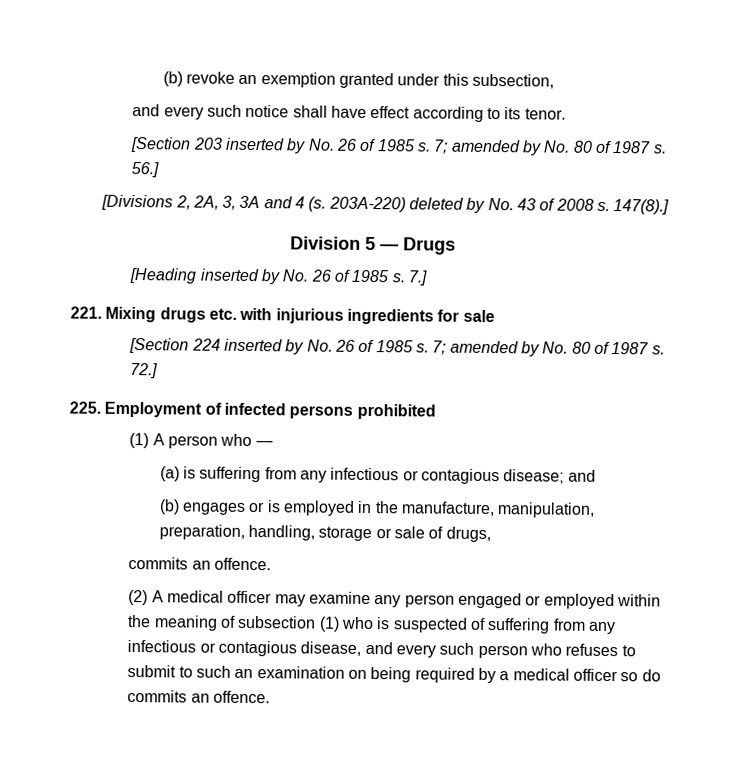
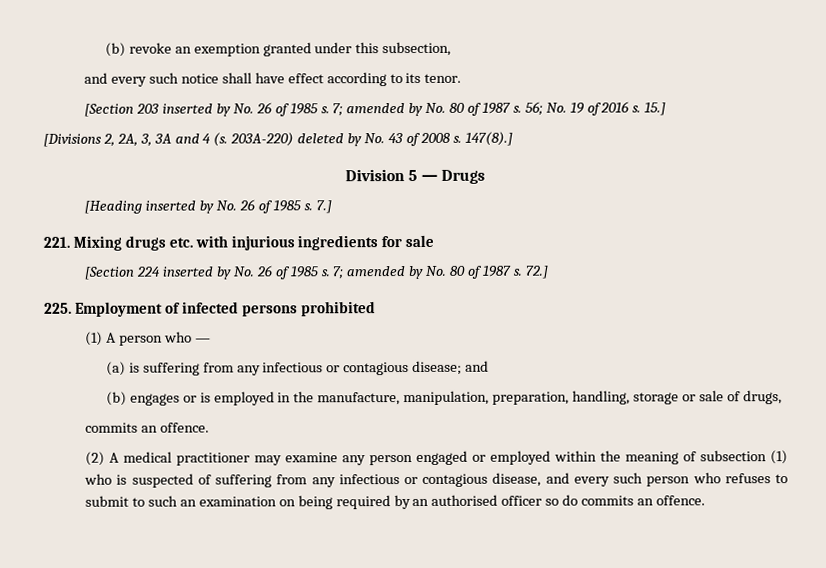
[131,162,160,178] 56.] -> [524,101,667,116] 56; No. 19 of 2016 s. 15.]
[227,590,273,604] officer -> [176,452,251,466] practitioner
[499,668,570,681] a medical -> [412,494,499,507] an authorised

